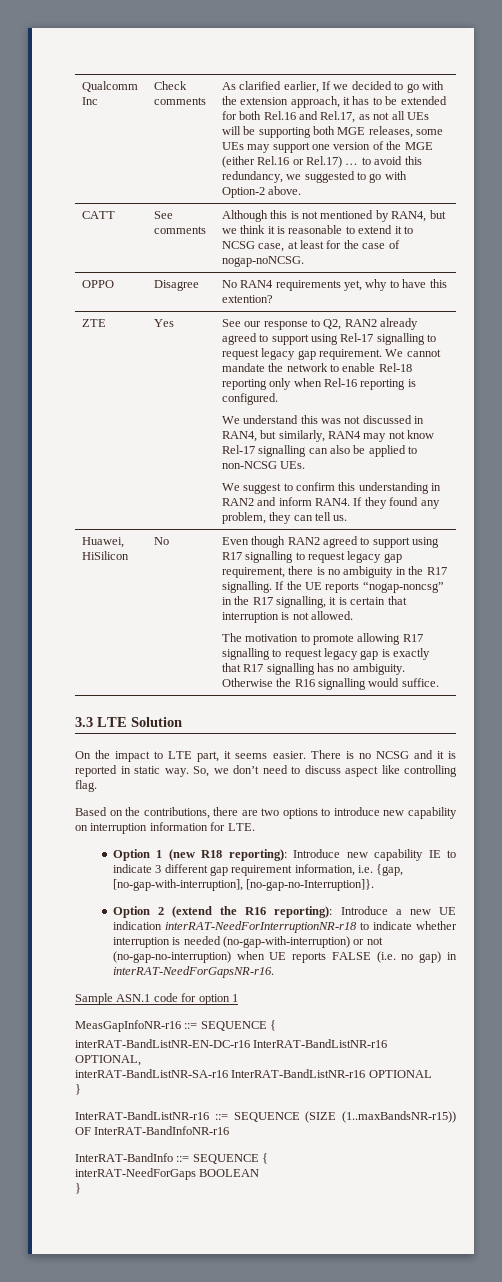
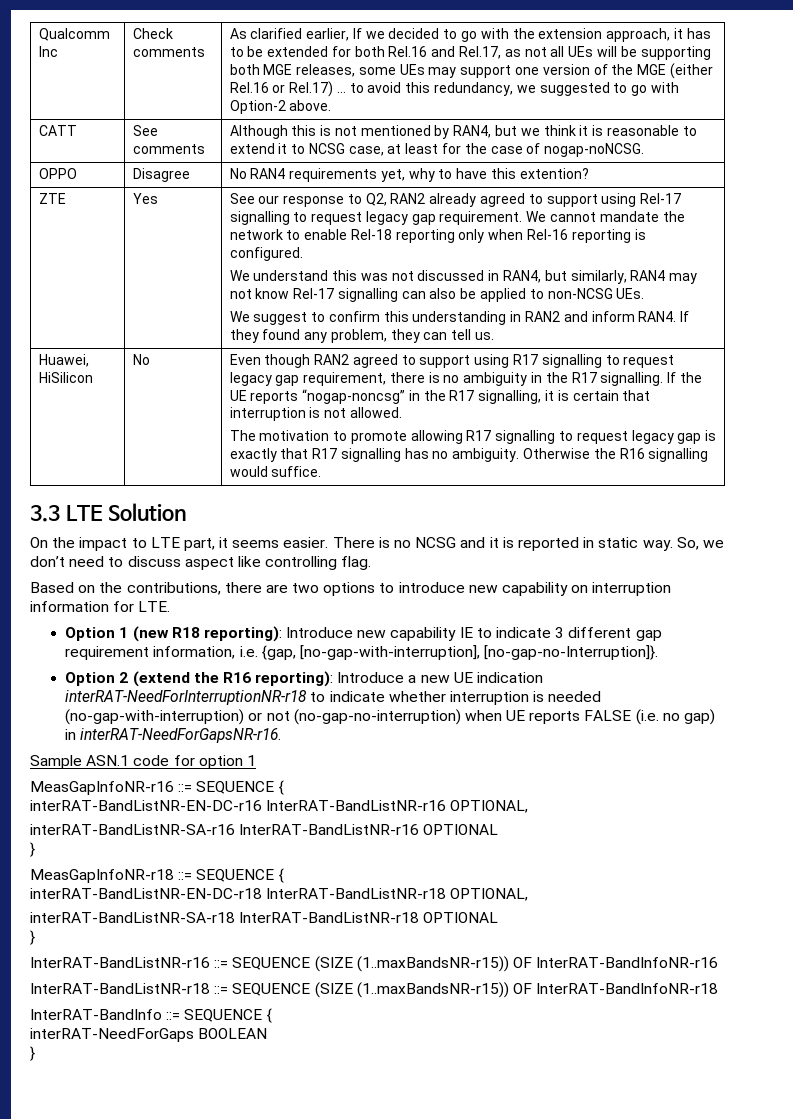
(81, 1089) none -> [30,868,284,883] [30,888,529,901] [30,912,499,923] [30,930,35,945] // MeasGapInfoNR-r18 ::= SEQUENCE { // interRAT-BandListNR-EN-DC-r18 InterRAT-BandListNR-r18 OPTIONAL, // interRAT-BandListNR-SA-r18 InterRAT-BandListNR-r18 OPTIONAL // }
(230, 1130) none -> [30,982,719,998] // InterRAT-BandListNR-r18 ::= SEQUENCE (SIZE (1..maxBandsNR-r15)) OF InterRAT-BandInfoNR-r18

